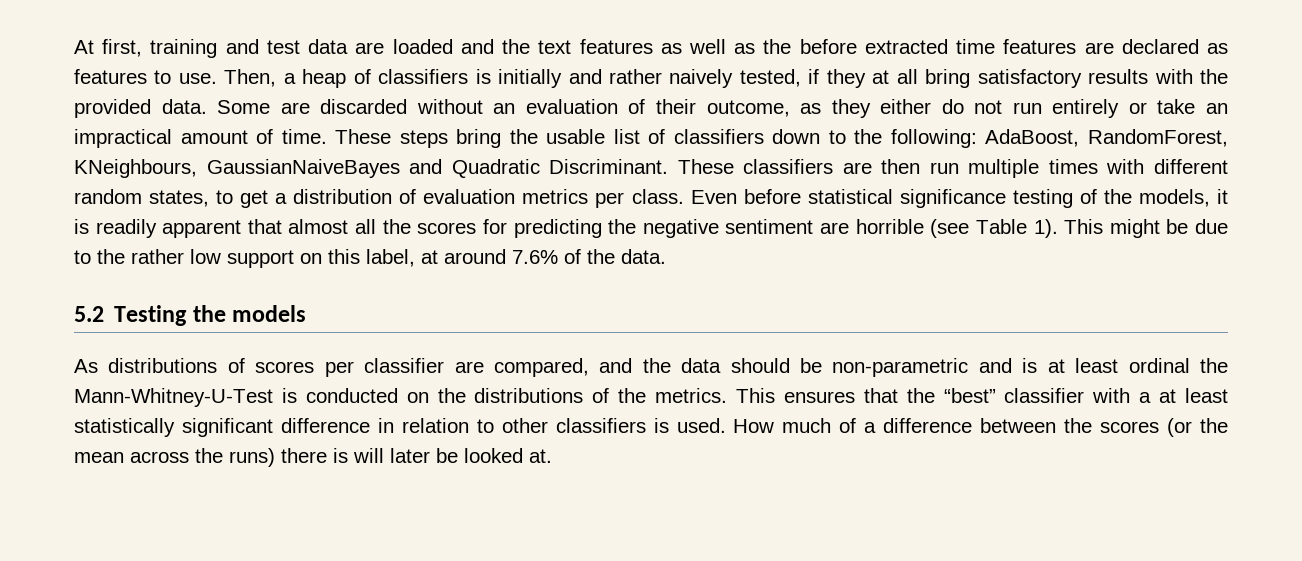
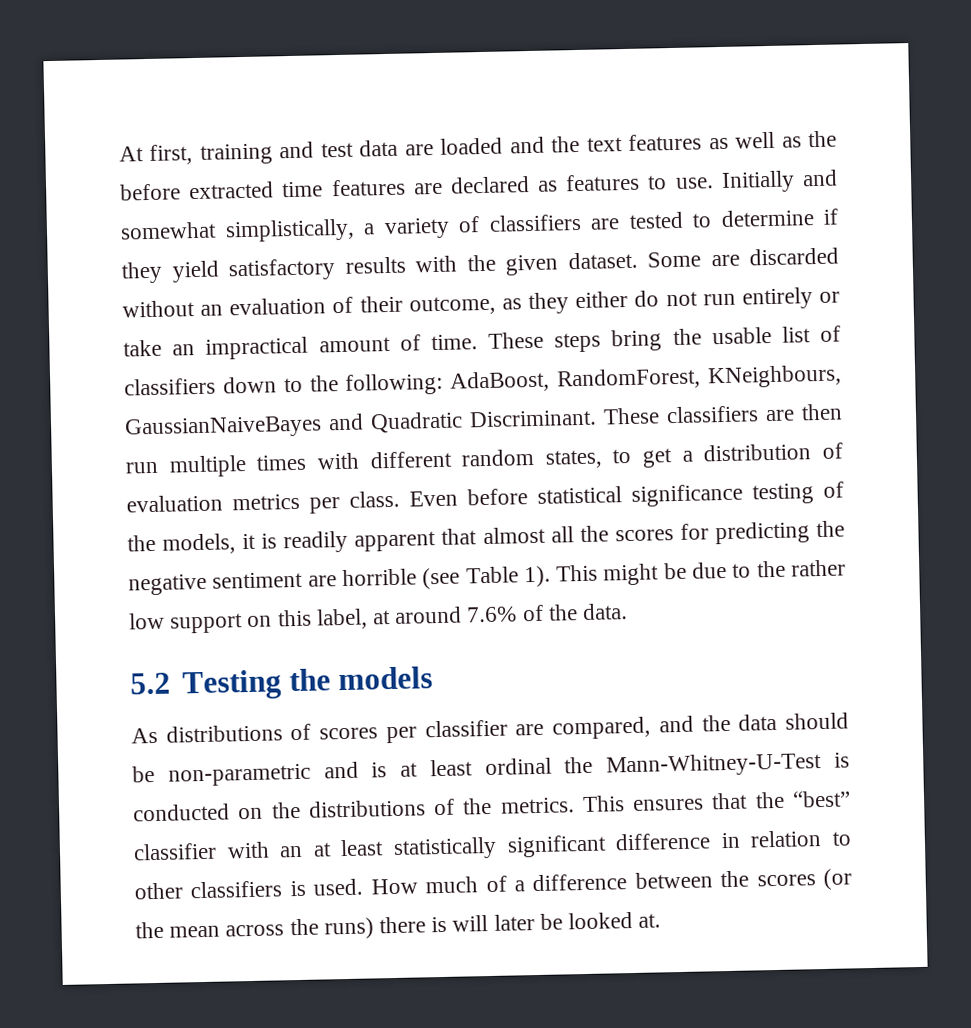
[224,69,971,88] Then, a heap of classifiers is initially and rather naively tested, if they at all bring -> [720,169,838,193] [120,208,839,243] [121,260,220,284] Initially and somewhat simplistically, a variety of classifiers are tested to determine if they yield
[74,99,207,118] provided data. -> [505,251,638,276] given dataset.
[1139,392,1152,403] a -> [279,845,304,858] an

